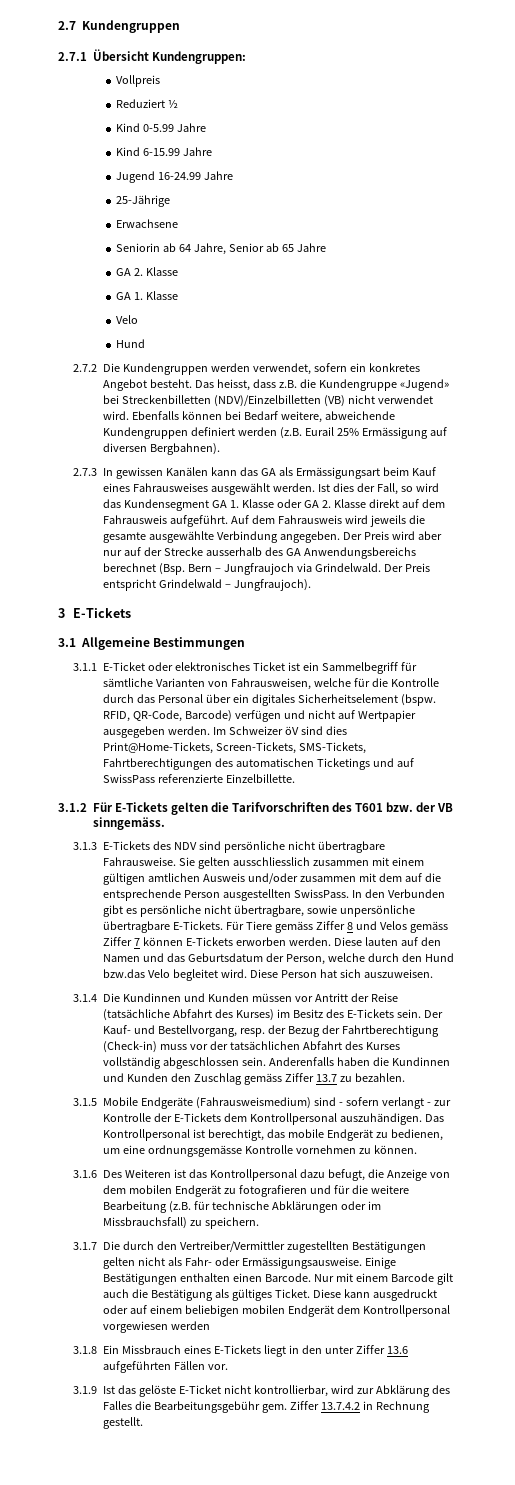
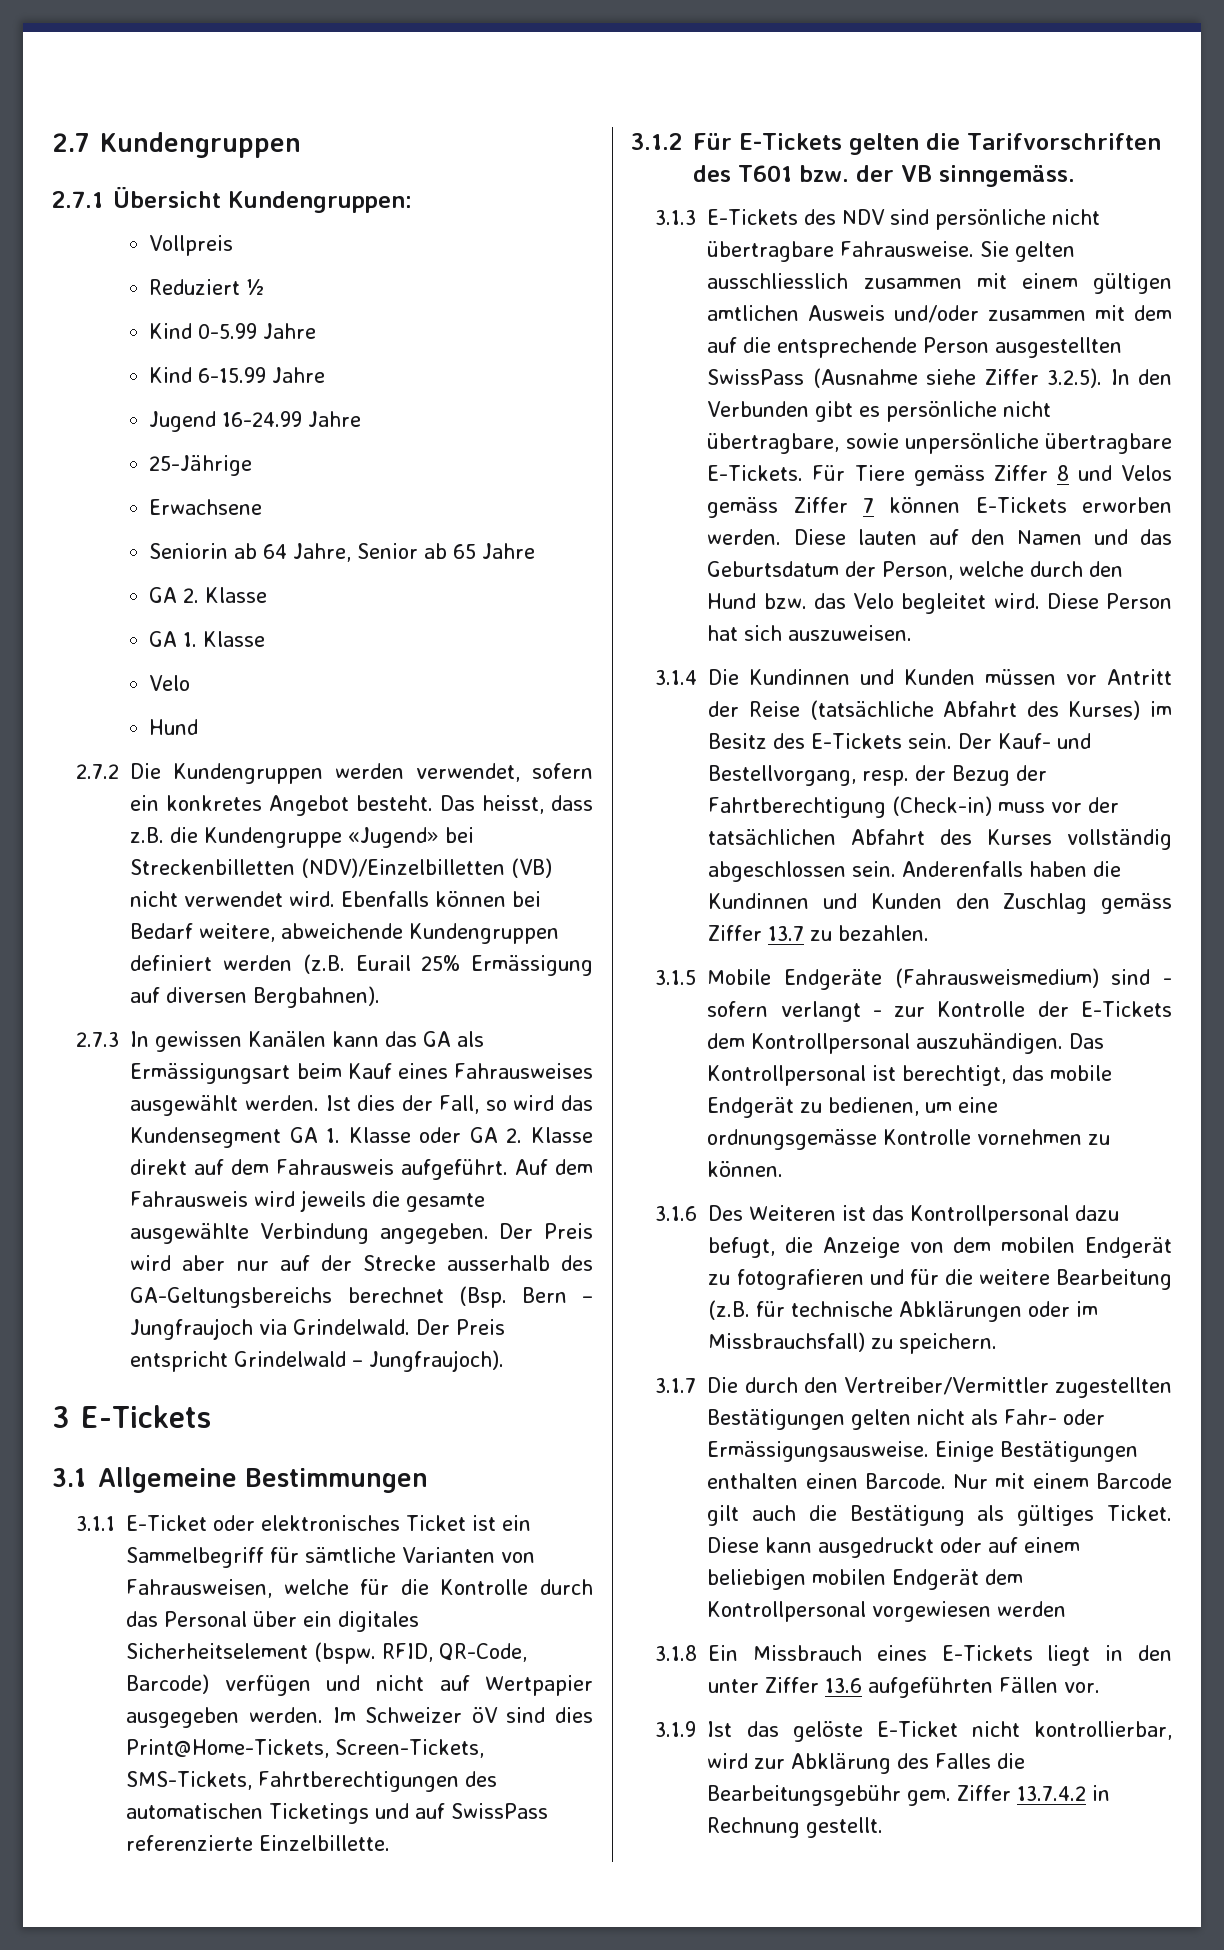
[285,547,416,559] GA Anwendungsbereichs -> [130,1287,333,1308] GA-Geltungsbereichs
[293,889,349,898] SwissPass. -> [707,368,1103,388] SwissPass (Ausnahme siehe Ziffer 3.2.5).
[102,969,145,978] bzw.das -> [763,593,846,609] bzw. das

